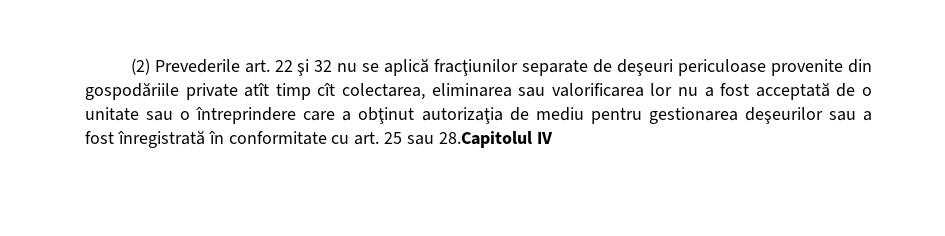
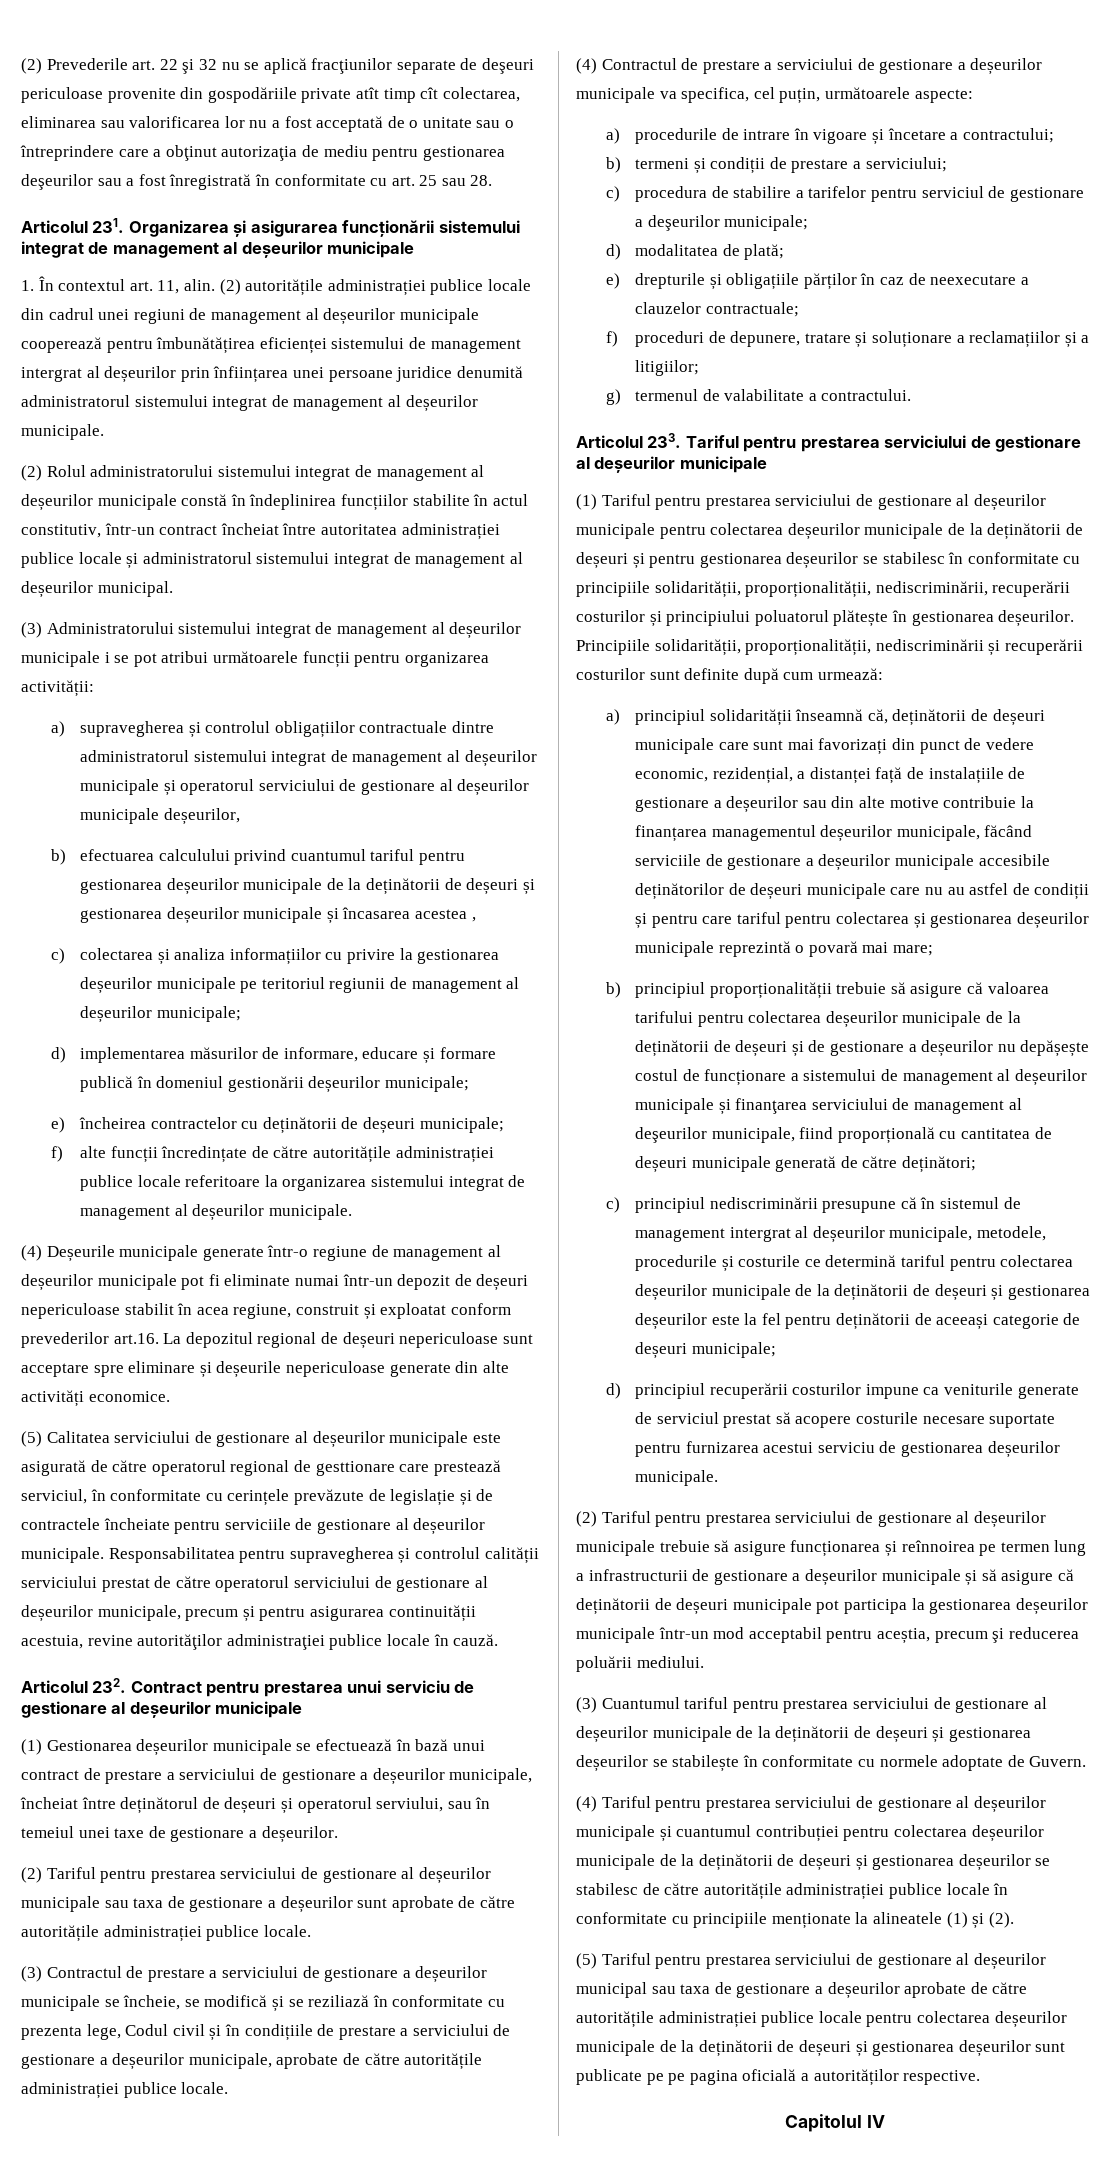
[438,131,532,148] 28.Capitolul -> [470,175,493,186] [21,218,520,237] [21,241,415,258] [21,276,531,296] [21,308,479,325] [21,337,521,354] [21,366,523,383] [21,395,478,412] [21,424,104,440] [21,465,485,481] [21,494,528,511] [21,523,500,540] [21,552,523,569] [21,581,173,598] [21,622,522,639] [21,651,489,668] [21,680,94,697] [50,721,495,738] [80,750,537,767] [80,779,530,796] [80,808,240,825] [50,849,466,865] [80,878,535,895] [80,907,476,924] [50,948,500,965] [80,977,520,994] [80,1006,241,1023] [50,1047,496,1064] [80,1076,470,1093] [50,1117,504,1134] [50,1146,494,1163] [80,1175,526,1191] [80,1204,352,1221] [21,1245,501,1262] [21,1274,529,1291] [21,1303,511,1320] [21,1332,533,1349] [21,1361,509,1378] [21,1390,170,1407] [21,1431,501,1448] [21,1460,501,1476] [21,1489,494,1506] [21,1518,486,1535] [21,1547,539,1564] [21,1576,488,1592] [21,1605,476,1622] [21,1634,499,1650] [21,1678,475,1697] [21,1701,303,1718] [21,1739,485,1756] [21,1768,533,1785] [20,1797,491,1814] [21,1826,338,1843] [21,1867,491,1884] [21,1896,515,1913] [21,1925,311,1942] [21,1966,488,1983] [21,1995,505,2012] [21,2024,511,2041] [21,2053,483,2070] [21,2082,229,2099] [576,58,1043,75] [576,87,973,104] [605,128,1054,145] [605,157,947,174] [605,186,1084,202] [635,215,809,231] [605,244,785,260] [605,273,1029,290] [635,302,799,317] [605,331,1090,348] [635,360,700,376] [605,389,912,405] [576,433,1082,452] [576,456,767,473] [576,494,1046,511] [576,523,1083,540] [576,552,1081,569] [576,581,1071,598] [576,610,1075,627] [576,639,1083,656] [576,668,883,684] [605,709,1045,726] [635,738,1034,755] [635,767,1026,784] [635,796,1034,813] [635,825,1033,842] [635,854,1050,871] [635,883,1090,900] [635,912,1089,929] [635,941,934,957] [605,982,1049,999] [635,1011,1021,1028] [635,1040,1090,1057] [635,1069,1087,1086] [635,1098,1022,1115] [635,1127,1052,1144] [635,1156,977,1173] [605,1197,1021,1213] [635,1226,1047,1243] [635,1255,1074,1272] [635,1284,1090,1301] [635,1313,1081,1330] [635,1342,776,1359] [605,1383,1079,1399] [635,1412,1056,1428] [635,1441,1060,1458] [635,1470,719,1486] [576,1511,1046,1528] [576,1540,1087,1557] [576,1569,1074,1586] [576,1598,1088,1615] [576,1627,1079,1644] [576,1656,704,1672] [576,1697,1047,1713] [576,1726,1031,1743] [576,1755,1087,1772] [576,1796,1046,1813] [576,1825,1044,1842] [576,1854,1051,1871] [576,1883,1009,1900] [576,1912,1014,1929] [576,1953,1046,1970] [576,1982,1028,1999] [576,2011,1067,2028] [576,2040,1066,2057] [576,2069,981,2086] [785,2114,863,2132] 28. // Articolul 231. Organizarea și asigurarea funcționării sistemului integrat de management al deșeurilor municipale // 1. În contextul art. 11, alin. (2) autoritățile administrației publice locale din cadrul unei regiuni de management al deșeurilor municipale cooperează pentru îmbunătățirea eficienței sistemului de management intergrat al deșeurilor prin înființarea unei persoane juridice denumită administratorul sistemului integrat de management al deșeurilor municipale. // (2) Rolul administratorului sistemului integrat de management al deșeurilor municipale constă în îndeplinirea funcțiilor stabilite în actul constitutiv, într-un contract încheiat între autoritatea administrației publice locale și administratorul sistemului integrat de management al deșeurilor municipal. // (3) Administratorului sistemului integrat de management al deșeurilor municipale i se pot atribui următoarele funcții pentru organizarea activității: // a) supravegherea și controlul obligațiilor contractuale dintre administratorul sistemului integrat de management al deșeurilor municipale și operatorul serviciului de gestionare al deșeurilor municipale deșeurilor, // b) efectuarea calculului privind cuantumul tariful pentru gestionarea deșeurilor municipale de la deținătorii de deșeuri și gestionarea deșeurilor municipale și încasarea acestea , // c) colectarea și analiza informațiilor cu privire la gestionarea deșeurilor municipale pe teritoriul regiunii de management al deșeurilor municipale; // d) implementarea măsurilor de informare, educare și formare publică în domeniul gestionării deșeurilor municipale; // e) încheirea contractelor cu deținătorii de deșeuri municipale; // f) alte funcții încredințate de către autoritățile administrației publice locale referitoare la organizarea sistemului integrat de management al deșeurilor municipale. // (4) Deșeurile municipale generate într-o regiune de management al deșeurilor municipale pot fi eliminate numai într-un depozit de deșeuri nepericuloase stabilit în acea regiune, construit și exploatat conform prevederilor art.16. La depozitul regional de deșeuri nepericuloase sunt acceptare spre eliminare și deșeurile nepericuloase generate din alte activități economice. // (5) Calitatea serviciului de gestionare al deșeurilor municipale este asigurată de către operatorul regional de gesttionare care prestează serviciul, în conformitate cu cerințele prevăzute de legislație și de contractele încheiate pentru serviciile de gestionare al deșeurilor municipale. Responsabilitatea pentru supravegherea și controlul calității serviciului prestat de către operatorul serviciului de gestionare al deșeurilor municipale, precum și pentru asigurarea continuității acestuia, revine autorităţilor administraţiei publice locale în cauză. // Articolul 232. Contract pentru prestarea unui serviciu de gestionare al deșeurilor municipale // (1) Gestionarea deșeurilor municipale se efectuează în bază unui contract de prestare a serviciului de gestionare a deșeurilor municipale, încheiat între deținătorul de deșeuri și operatorul serviului, sau în temeiul unei taxe de gestionare a deșeurilor. // (2) Tariful pentru prestarea serviciului de gestionare al deșeurilor municipale sau taxa de gestionare a deșeurilor sunt aprobate de către autoritățile administrației publice locale. // (3) Contractul de prestare a serviciului de gestionare a deșeurilor municipale se încheie, se modifică și se reziliază în conformitate cu prezenta lege, Codul civil și în condițiile de prestare a serviciului de gestionare a deșeurilor municipale, aprobate de către autoritățile administrației publice locale. // (4) Contractul de prestare a serviciului de gestionare a deșeurilor municipale va specifica, cel puțin, următoarele aspecte: // a) procedurile de intrare în vigoare și încetare a contractului; // b) termeni și condiții de prestare a serviciului; // c) procedura de stabilire a tarifelor pentru serviciul de gestionare a deşeurilor municipale; // d) modalitatea de plată; // e) drepturile și obligațiile părților în caz de neexecutare a clauzelor contractuale; // f) proceduri de depunere, tratare și soluționare a reclamațiilor și a litigiilor; // g) termenul de valabilitate a contractului. // Articolul 233. Tariful pentru prestarea serviciului de gestionare al deșeurilor municipale // (1) Tariful pentru prestarea serviciului de gestionare al deșeurilor municipale pentru colectarea deșeurilor municipale de la deținătorii de deșeuri și pentru gestionarea deșeurilor se stabilesc în conformitate cu principiile solidarității, proporționalității, nediscriminării, recuperării costurilor și principiului poluatorul plătește în gestionarea deșeurilor. Principiile solidarității, proporționalității, nediscriminării și recuperării costurilor sunt definite după cum urmează: // a) principiul solidarității înseamnă că, deținătorii de deșeuri municipale care sunt mai favorizați din punct de vedere economic, rezidențial, a distanței față de instalațiile de gestionare a deșeurilor sau din alte motive contribuie la finanțarea managementul deșeurilor municipale, făcând serviciile de gestionare a deșeurilor municipale accesibile deținătorilor de deșeuri municipale care nu au astfel de condiții și pentru care tariful pentru colectarea și gestionarea deșeurilor municipale reprezintă o povară mai mare; // b) principiul proporționalității trebuie să asigure că valoarea tarifului pentru colectarea deșeurilor municipale de la deținătorii de deșeuri și de gestionare a deșeurilor nu depășește costul de funcționare a sistemului de management al deșeurilor municipale și finanţarea serviciului de management al deşeurilor municipale, fiind proporțională cu cantitatea de deșeuri municipale generată de către deținători; // c) principiul nediscriminării presupune că în sistemul de management intergrat al deșeurilor municipale, metodele, procedurile și costurile ce determină tariful pentru colectarea deșeurilor municipale de la deținătorii de deșeuri și gestionarea deșeurilor este la fel pentru deținătorii de aceeași categorie de deșeuri municipale; // d) principiul recuperării costurilor impune ca veniturile generate de serviciul prestat să acopere costurile necesare suportate pentru furnizarea acestui serviciu de gestionarea deșeurilor municipale. // (2) Tariful pentru prestarea serviciului de gestionare al deșeurilor municipale trebuie să asigure funcționarea și reînnoirea pe termen lung a infrastructurii de gestionare a deșeurilor municipale și să asigure că deținătorii de deșeuri municipale pot participa la gestionarea deșeurilor municipale într-un mod acceptabil pentru aceștia, precum şi reducerea poluării mediului. // (3) Cuantumul tariful pentru prestarea serviciului de gestionare al deșeurilor municipale de la deținătorii de deșeuri și gestionarea deșeurilor se stabilește în conformitate cu normele adoptate de Guvern. // (4) Tariful pentru prestarea serviciului de gestionare al deșeurilor municipale și cuantumul contribuției pentru colectarea deșeurilor municipale de la deținătorii de deșeuri și gestionarea deșeurilor se stabilesc de către autoritățile administrației publice locale în conformitate cu principiile menționate la alineatele (1) și (2). // (5) Tariful pentru prestarea serviciului de gestionare al deșeurilor municipal sau taxa de gestionare a deșeurilor aprobate de către autoritățile administrației publice locale pentru colectarea deșeurilor municipale de la deținătorii de deșeuri și gestionarea deșeurilor sunt publicate pe pe pagina oficială a autorităților respective. // Capitolul

